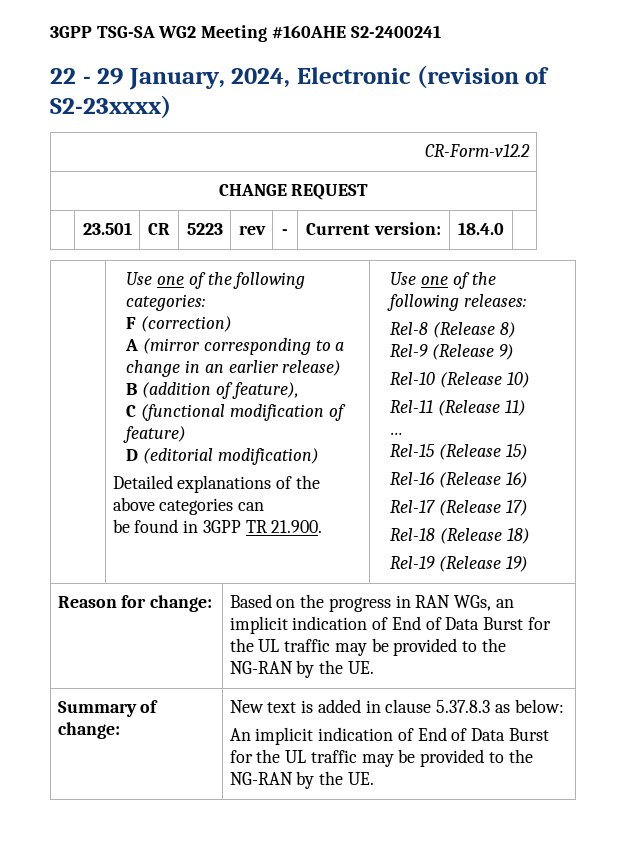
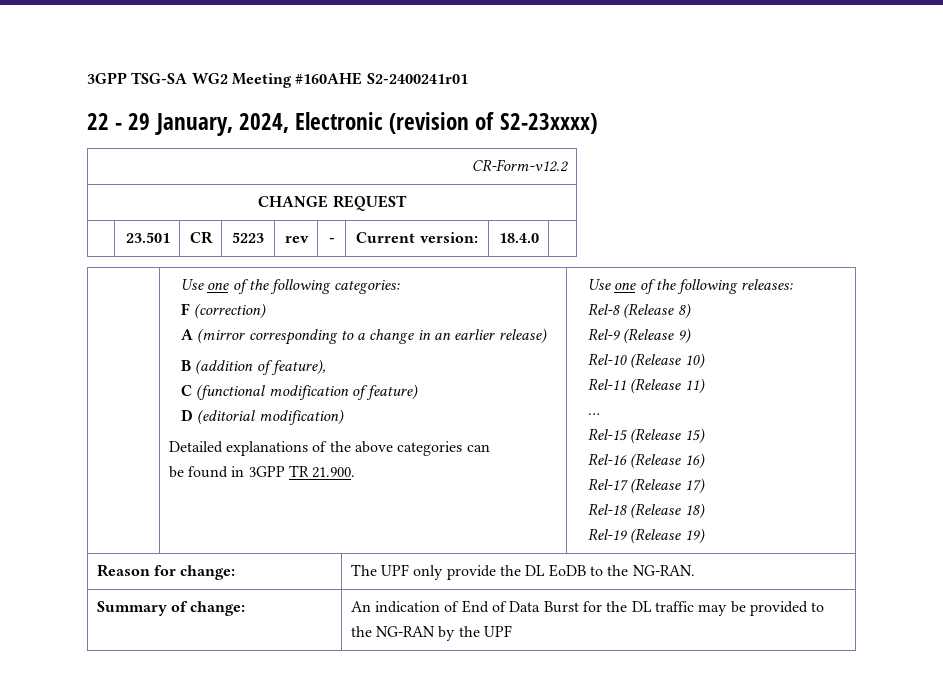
[350,25,441,38] S2-2400241 -> [366,73,468,84] S2-2400241r01
[229,594,514,612] [229,616,551,634] [229,638,506,656] [229,660,374,678] [57,700,159,717] [57,722,120,739] [229,699,564,713] [229,727,549,745] [229,749,533,767] [229,771,374,789] Based on the progress in RAN WGs, an implicit indication of End of Data Burst for the UL traffic may be provided to the NG-RAN by the UE. // Summary of change: | New text is added in clause 5.37.8.3 as below: // An implicit indication of End of Data Burst for the UL traffic may be provided to the NG-RAN by the UE. -> [350,564,695,580] [96,601,246,616] [350,600,825,616] [350,625,513,641] The UPF only provide the DL EoDB to the NG-RAN. // Summary of change: | An indication of End of Data Burst for the DL traffic may be provided to the NG-RAN by the UPF

